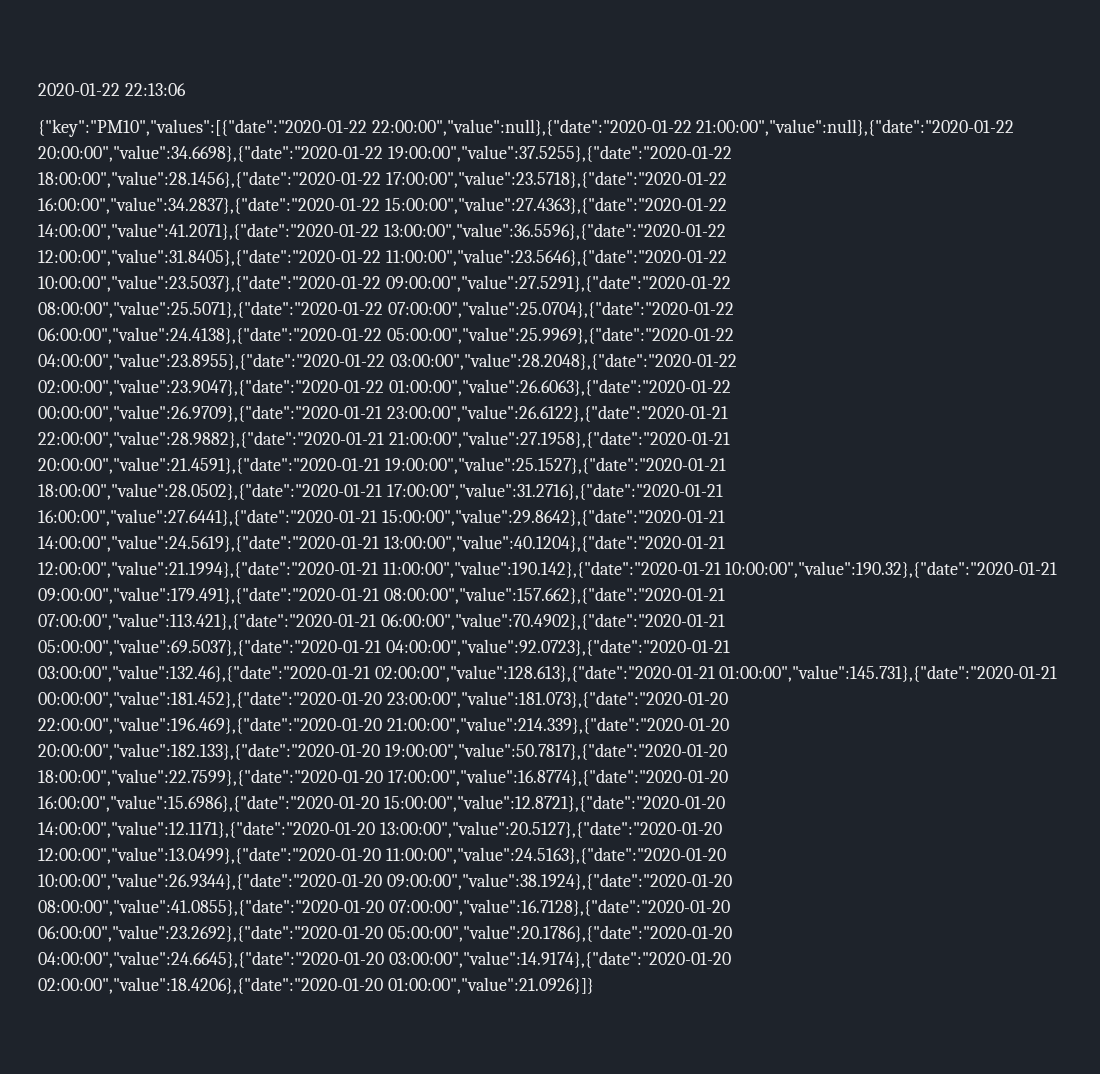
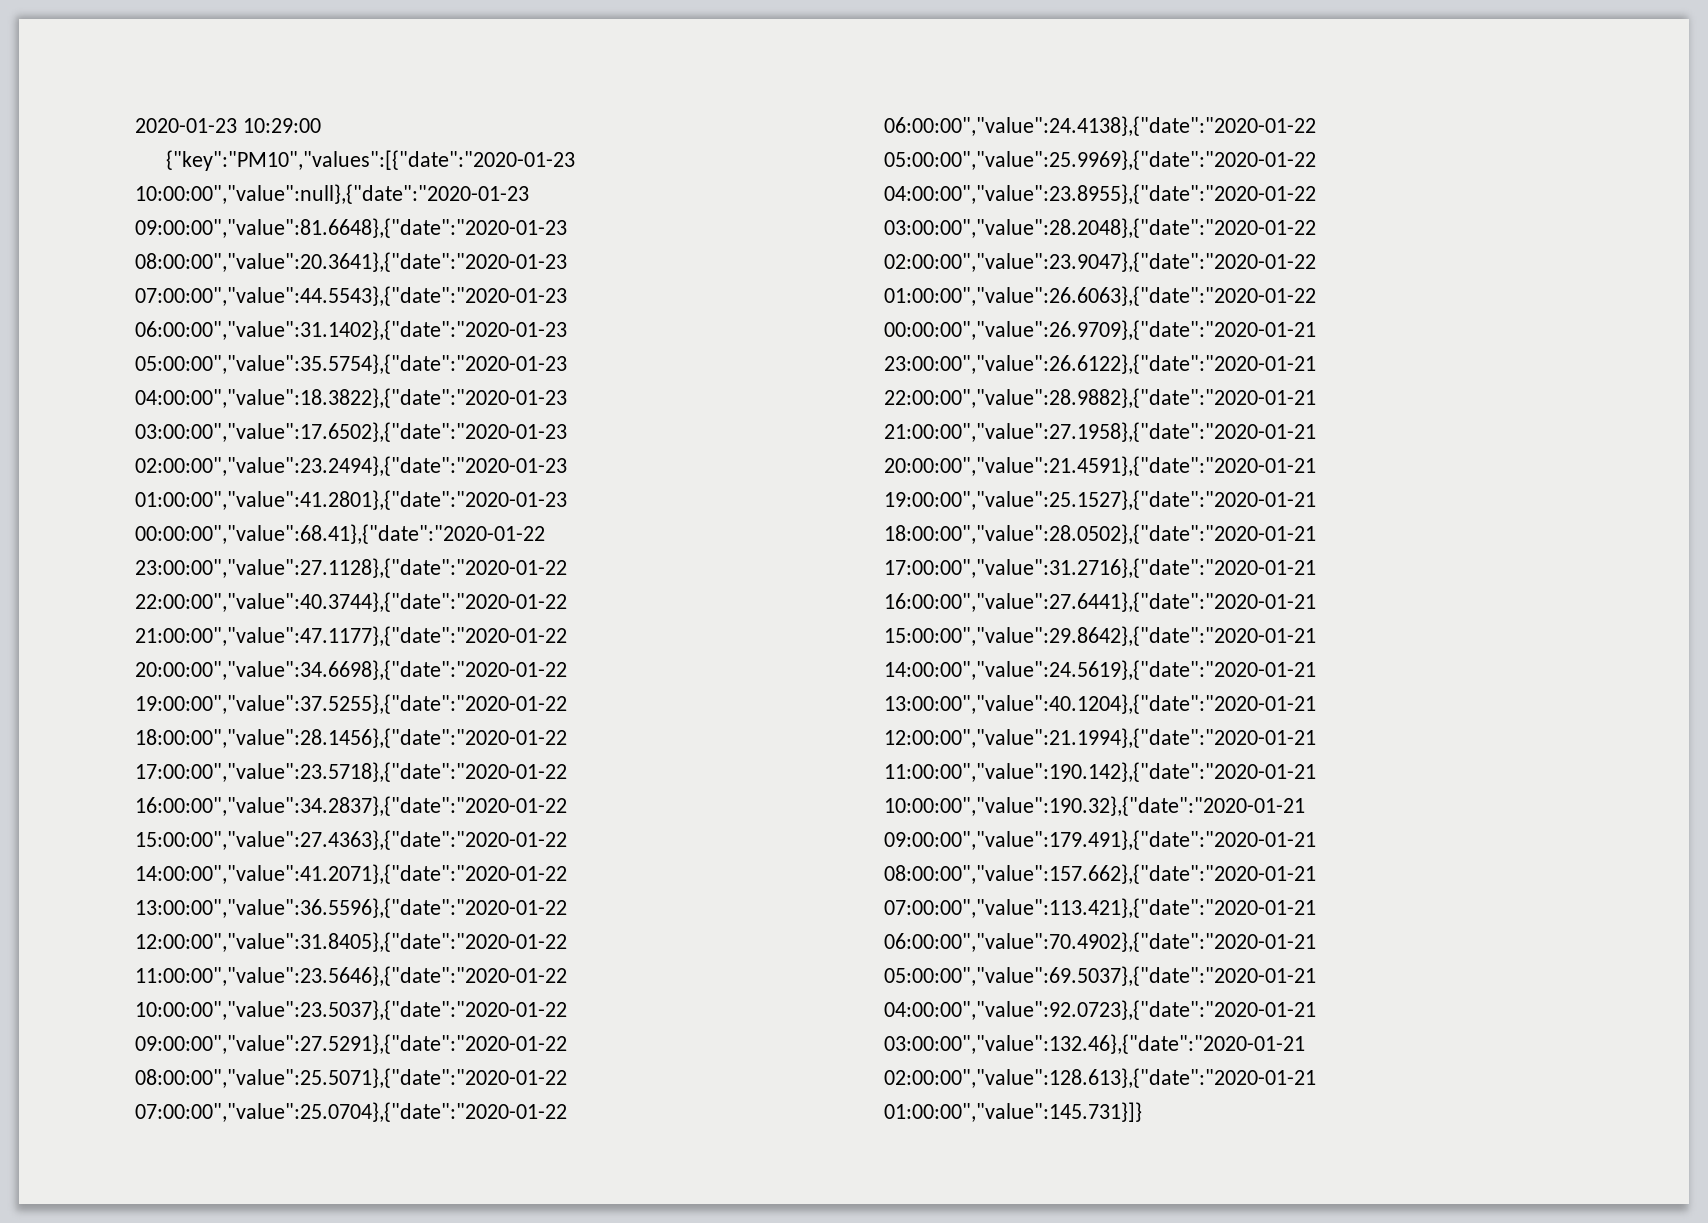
[38,83,186,96] [38,119,1015,137] 2020-01-22 22:13:06 // {"key":"PM10","values":[{"date":"2020-01-22 22:00:00","value":null},{"date":"2020-01-22 21:00:00","value":null},{"date":"2020-01-22 -> [135,118,321,133] [166,150,576,171] [135,184,529,204] [135,218,567,238] [135,252,567,272] [135,286,567,306] [135,320,567,340] [135,354,567,374] [135,388,567,408] [135,422,567,442] [135,456,567,476] [135,490,567,510] [135,524,545,544] [135,558,567,578] [135,592,567,612] [135,626,567,646] 2020-01-23 10:29:00 // {"key":"PM10","values":[{"date":"2020-01-23 10:00:00","value":null},{"date":"2020-01-23 09:00:00","value":81.6648},{"date":"2020-01-23 08:00:00","value":20.3641},{"date":"2020-01-23 07:00:00","value":44.5543},{"date":"2020-01-23 06:00:00","value":31.1402},{"date":"2020-01-23 05:00:00","value":35.5754},{"date":"2020-01-23 04:00:00","value":18.3822},{"date":"2020-01-23 03:00:00","value":17.6502},{"date":"2020-01-23 02:00:00","value":23.2494},{"date":"2020-01-23 01:00:00","value":41.2801},{"date":"2020-01-23 00:00:00","value":68.41},{"date":"2020-01-22 23:00:00","value":27.1128},{"date":"2020-01-22 22:00:00","value":40.3744},{"date":"2020-01-22 21:00:00","value":47.1177},{"date":"2020-01-22
[719,665,1058,682] [38,691,728,708] [38,717,729,734] [38,743,727,760] [38,769,728,786] [38,795,725,812] [38,821,722,838] [38,847,726,864] [38,873,732,890] [38,899,730,916] [38,925,732,942] [38,951,731,968] [38,977,594,994] 01:00:00","value":145.731},{"date":"2020-01-21 00:00:00","value":181.452},{"date":"2020-01-20 23:00:00","value":181.073},{"date":"2020-01-20 22:00:00","value":196.469},{"date":"2020-01-20 21:00:00","value":214.339},{"date":"2020-01-20 20:00:00","value":182.133},{"date":"2020-01-20 19:00:00","value":50.7817},{"date":"2020-01-20 18:00:00","value":22.7599},{"date":"2020-01-20 17:00:00","value":16.8774},{"date":"2020-01-20 16:00:00","value":15.6986},{"date":"2020-01-20 15:00:00","value":12.8721},{"date":"2020-01-20 14:00:00","value":12.1171},{"date":"2020-01-20 13:00:00","value":20.5127},{"date":"2020-01-20 12:00:00","value":13.0499},{"date":"2020-01-20 11:00:00","value":24.5163},{"date":"2020-01-20 10:00:00","value":26.9344},{"date":"2020-01-20 09:00:00","value":38.1924},{"date":"2020-01-20 08:00:00","value":41.0855},{"date":"2020-01-20 07:00:00","value":16.7128},{"date":"2020-01-20 06:00:00","value":23.2692},{"date":"2020-01-20 05:00:00","value":20.1786},{"date":"2020-01-20 04:00:00","value":24.6645},{"date":"2020-01-20 03:00:00","value":14.9174},{"date":"2020-01-20 02:00:00","value":18.4206},{"date":"2020-01-20 01:00:00","value":21.0926}]} -> [884,1102,1142,1122] 01:00:00","value":145.731}]}

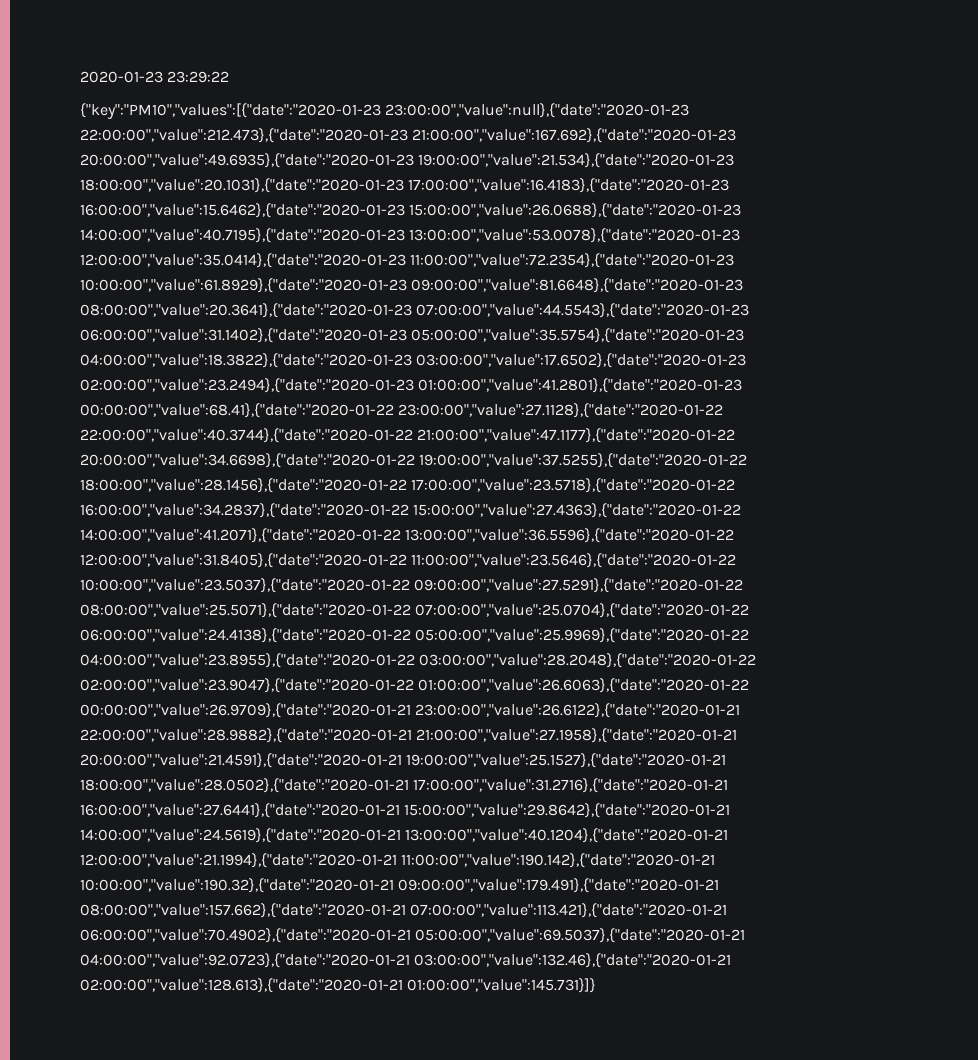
[242,118,321,133] 10:29:00 -> [167,71,230,83] 23:29:22
[135,184,529,204] 10:00:00","value":null},{"date":"2020-01-23 -> [385,103,690,118] [80,128,737,143] [80,153,735,168] [80,178,730,193] [80,203,742,218] [80,228,741,243] [80,253,735,268] [80,278,407,293] 23:00:00","value":null},{"date":"2020-01-23 22:00:00","value":212.473},{"date":"2020-01-23 21:00:00","value":167.692},{"date":"2020-01-23 20:00:00","value":49.6935},{"date":"2020-01-23 19:00:00","value":21.534},{"date":"2020-01-23 18:00:00","value":20.1031},{"date":"2020-01-23 17:00:00","value":16.4183},{"date":"2020-01-23 16:00:00","value":15.6462},{"date":"2020-01-23 15:00:00","value":26.0688},{"date":"2020-01-23 14:00:00","value":40.7195},{"date":"2020-01-23 13:00:00","value":53.0078},{"date":"2020-01-23 12:00:00","value":35.0414},{"date":"2020-01-23 11:00:00","value":72.2354},{"date":"2020-01-23 10:00:00","value":61.8929},{"date":"2020-01-23

